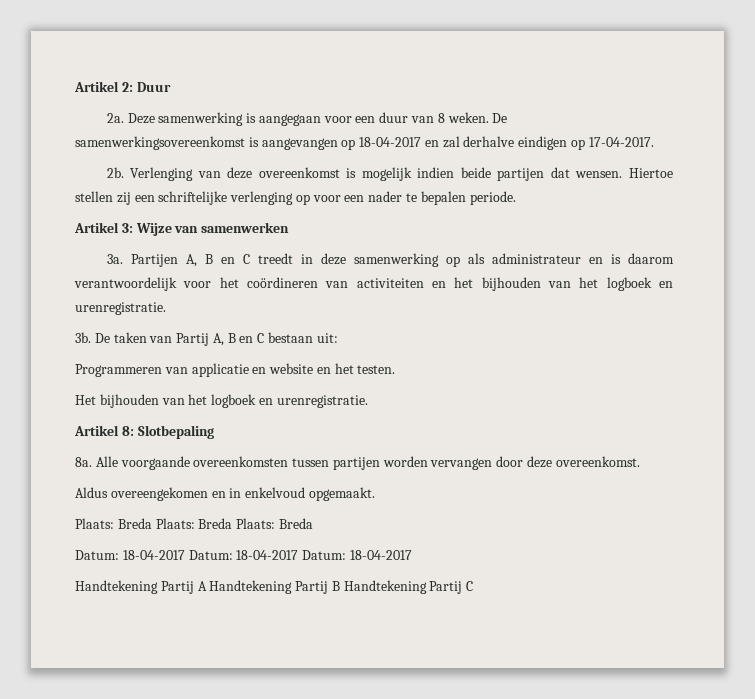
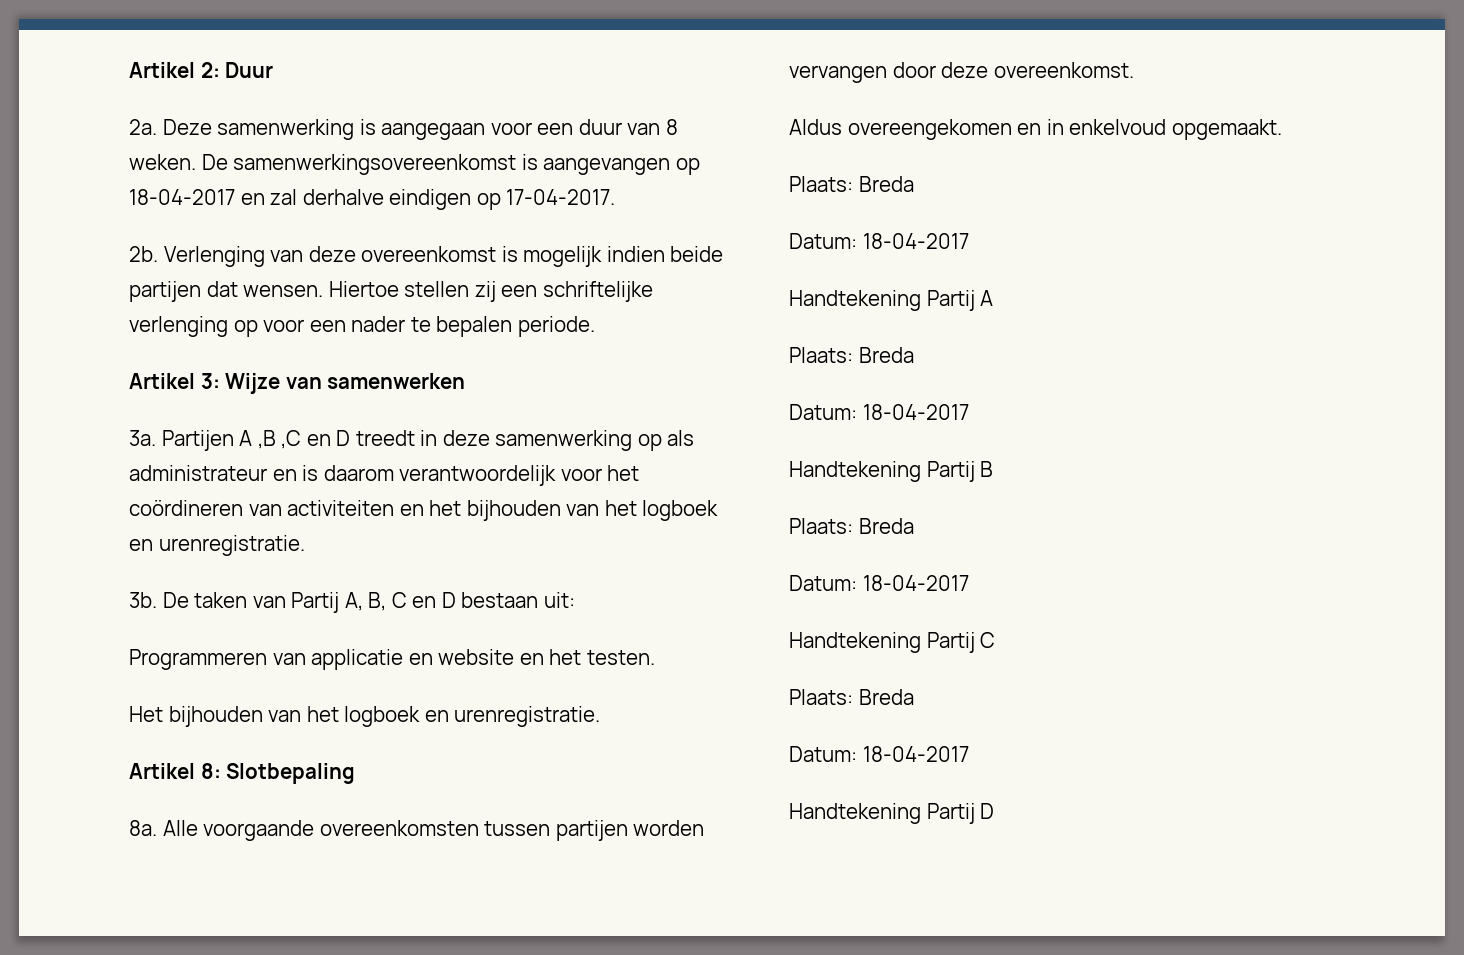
[185,254,250,267] A, B en C -> [239,430,351,449] A ,B ,C en D
[227,333,265,343] B en C -> [368,592,456,611] B, C en D
[155,518,313,529] [75,550,299,560] Plaats: Breda Plaats: Breda // Datum: 18-04-2017 Datum: 18-04-2017 -> (914, 184) //
(207, 586) none -> [789,347,914,363] [789,404,969,420] // Plaats: Breda // Datum: 18-04-2017 //
(340, 586) none -> [789,518,914,534] [789,575,969,591] // Plaats: Breda // Datum: 18-04-2017 //
(474, 586) none -> [789,689,914,705] [789,746,969,762] [789,803,995,824] // Plaats: Breda // Datum: 18-04-2017 // Handtekening Partij D

